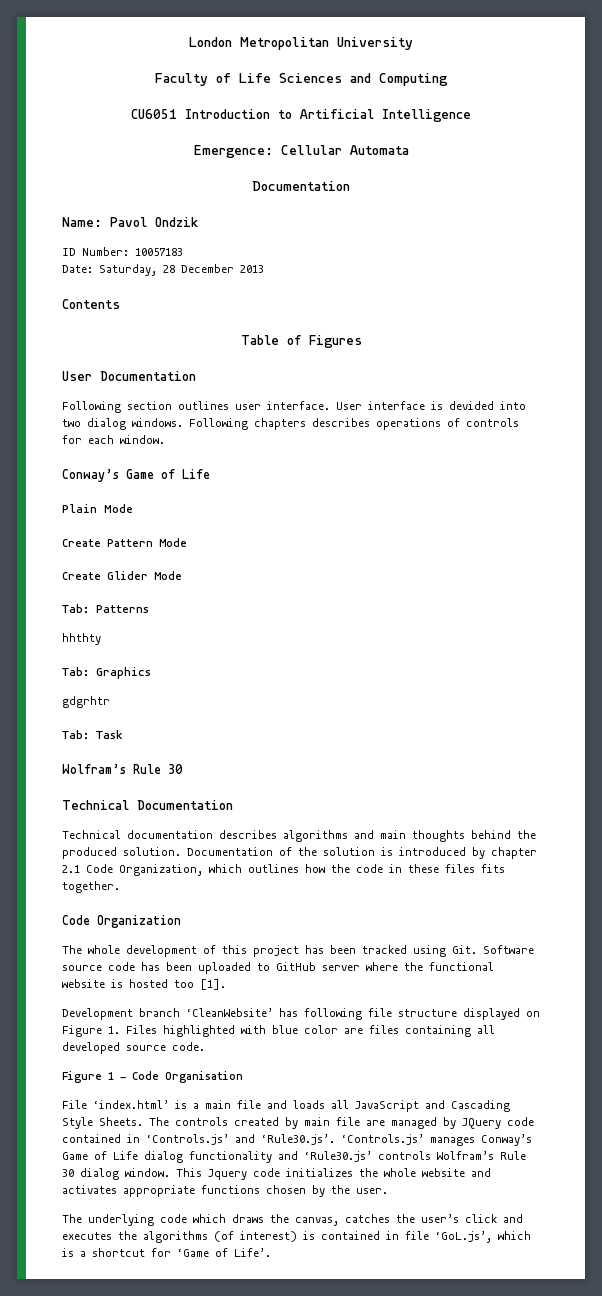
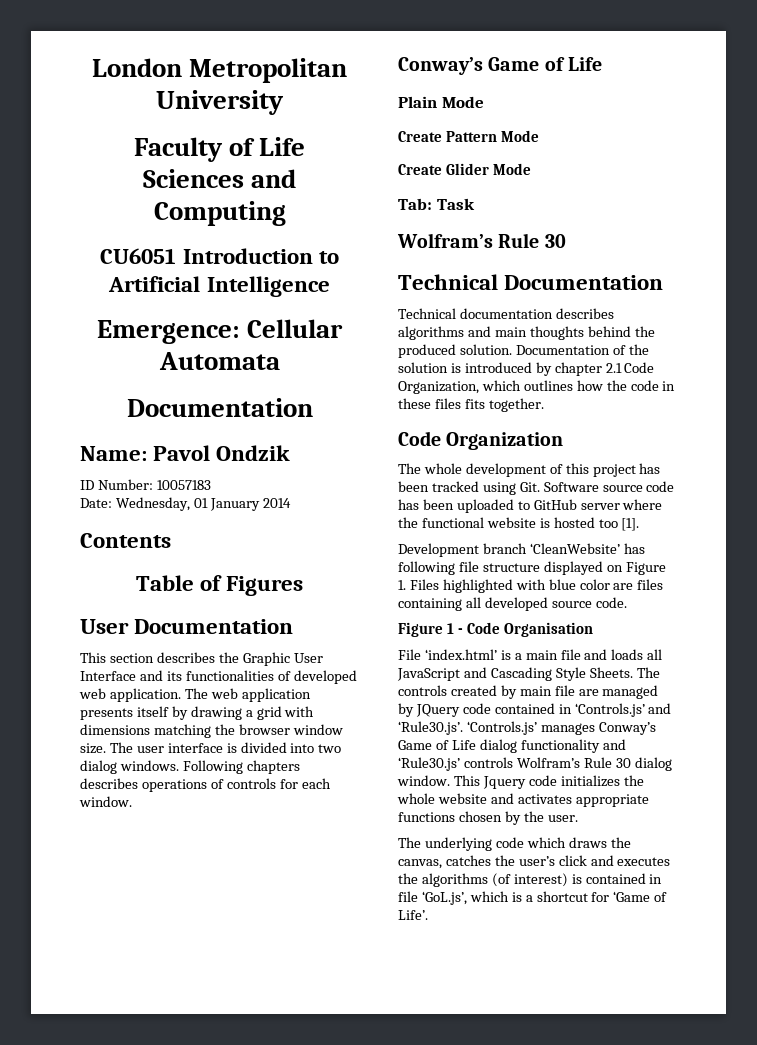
[99,264,264,276] Saturday, 28 December 2013 -> [115,497,291,511] Wednesday, 01 January 2014
[62,401,362,413] Following section outlines user interface. User -> [80,652,323,666] [80,670,357,684] [79,688,311,702] [80,706,315,720] [80,724,343,738] [80,742,164,754] This section describes the Graphic User Interface and its functionalities of developed web application. The web application presents itself by drawing a grid with dimensions matching the browser window size. The user
[449,401,494,410] devided -> [240,742,287,753] divided
[62,604,149,613] [62,633,101,645] [62,667,151,679] [62,696,110,708] // Tab: Patterns // hhthty // Tab: Graphics // gdgrhtr -> (531, 169) none

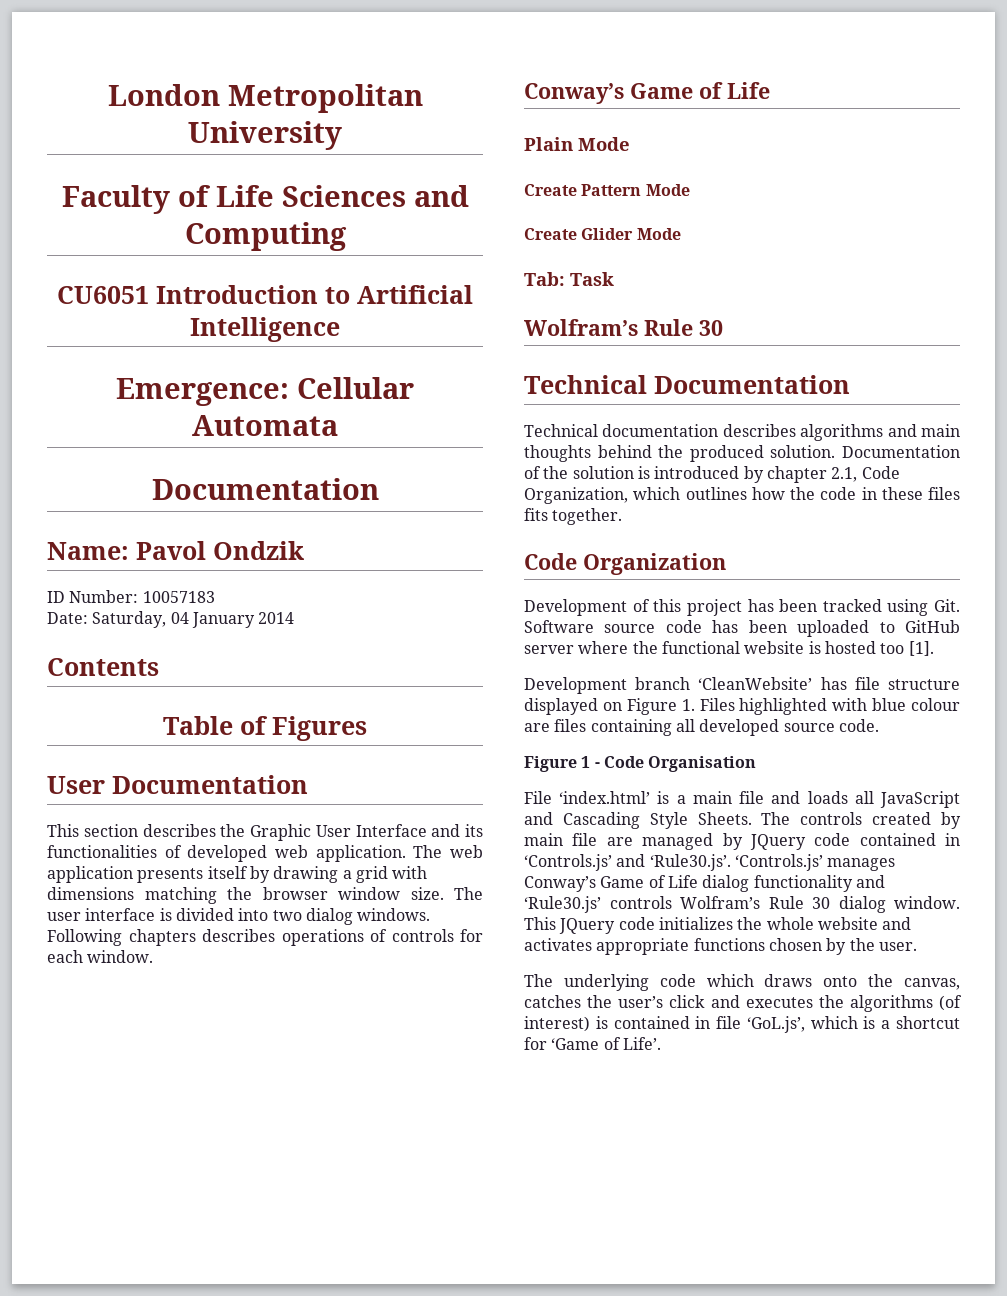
[115,497,208,511] Wednesday, 01 -> [92,611,189,628] Saturday, 04
[605,363,622,373] 2.1 -> [831,467,858,482] 2.1,
[398,463,546,477] The whole development -> [524,599,627,616] Development
[398,561,455,575] following -> (847, 683) none
[579,579,610,590] color -> [911,698,960,711] colour
[482,776,526,789] Jquery -> [559,918,616,934] JQuery
(607, 842) none -> [823,976,858,987] onto

